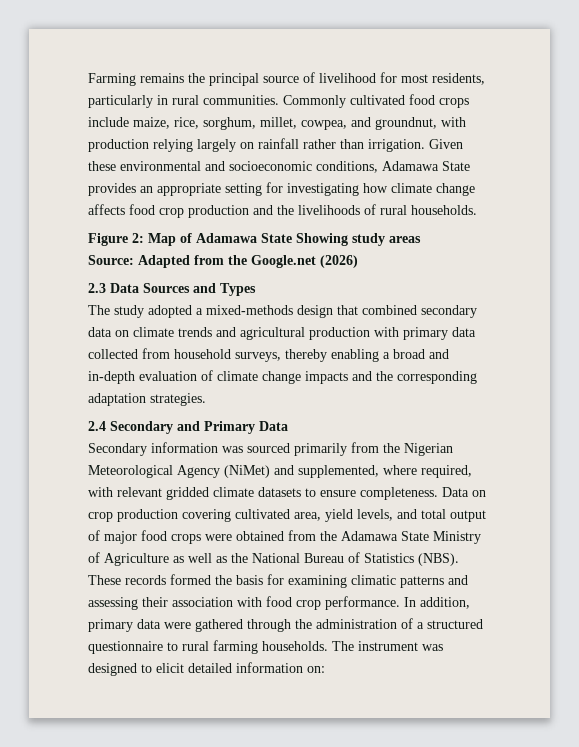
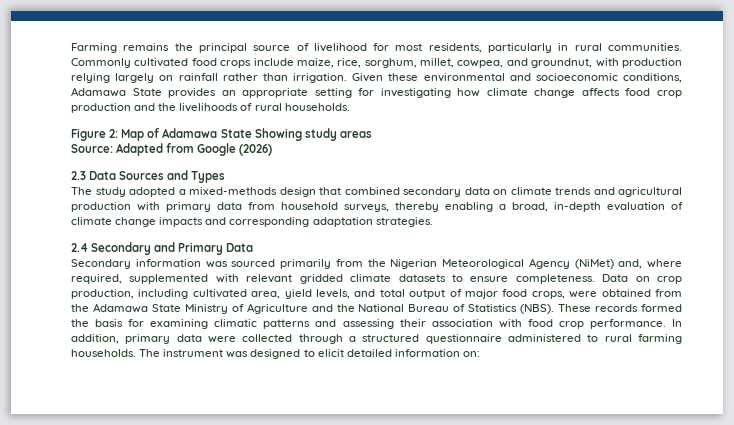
[228,255,316,268] the Google.net -> [197,143,237,156] Google
[88,349,138,359] collected -> (242, 206) none
[393,349,449,359] broad and -> [512,202,548,212] broad,
[376,371,393,381] the -> (227, 221) none
[274,465,379,478] and supplemented, -> [618,259,643,269] and,
(472, 471) none -> [129,274,209,284] supplemented
[117,509,231,522] production covering -> [71,289,189,299] production, including
[171,534,201,544] crops -> [531,291,565,299] crops,
[173,553,227,563] as well as -> [311,304,333,312] and
[195,618,413,632] gathered through the administration of -> [242,334,343,344] collected through
(163, 647) none -> [508,334,581,342] administered

